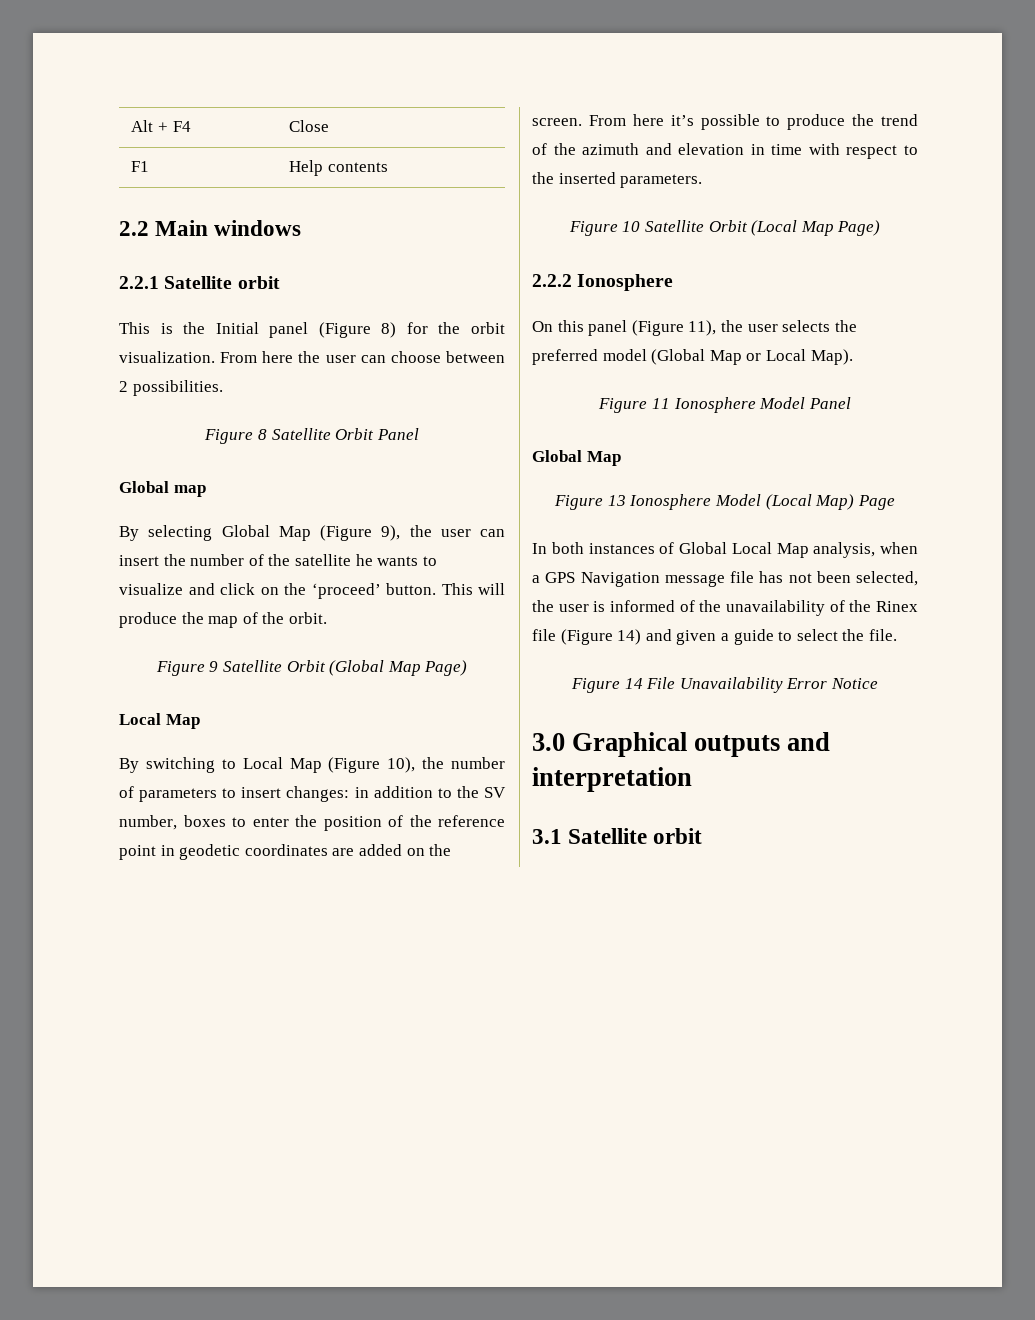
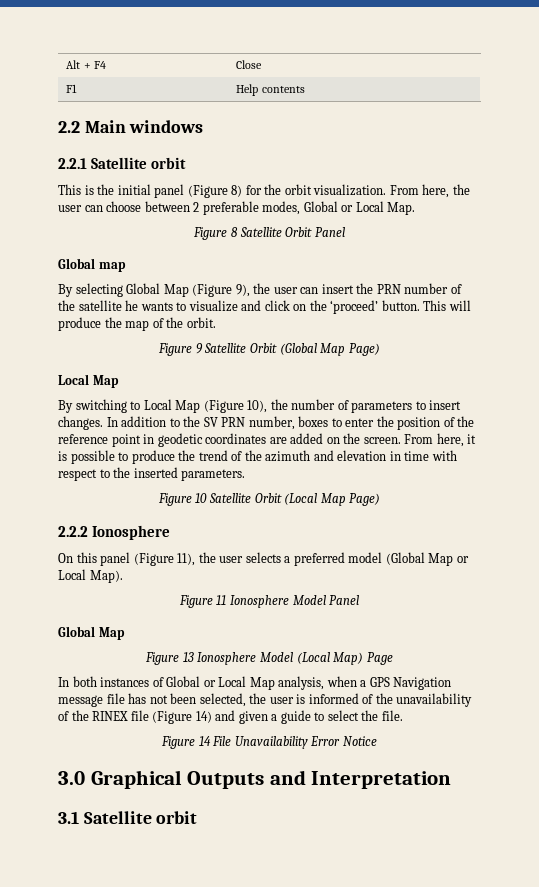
[215,322,259,334] Initial -> [117,184,151,195] initial
[262,351,294,363] here -> [422,184,450,198] here,
[132,380,223,396] possibilities. -> [202,201,416,215] preferable modes, Global or Local Map.
(186, 560) none -> [376,284,401,294] PRN
[286,786,369,802] changes: in -> [58,416,118,430] changes. In
(506, 792) none -> [221,417,246,427] PRN
[632,114,694,126] here it’s -> [436,433,477,447] [58,451,67,461] here, it is
[834,320,857,332] the -> [284,556,291,563] a
(727, 548) none -> [203,680,216,687] or
[876,601,918,612] Rinex -> [92,711,129,721] RINEX
[694,732,831,757] [532,767,692,792] outputs and interpretation -> [187,770,452,789] Outputs and Interpretation

